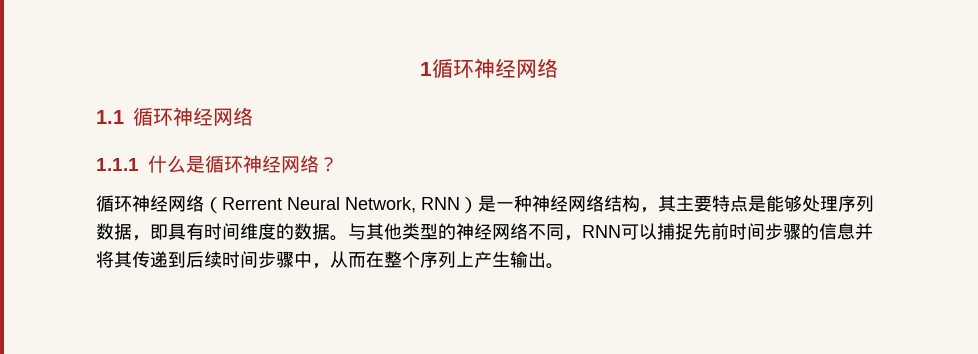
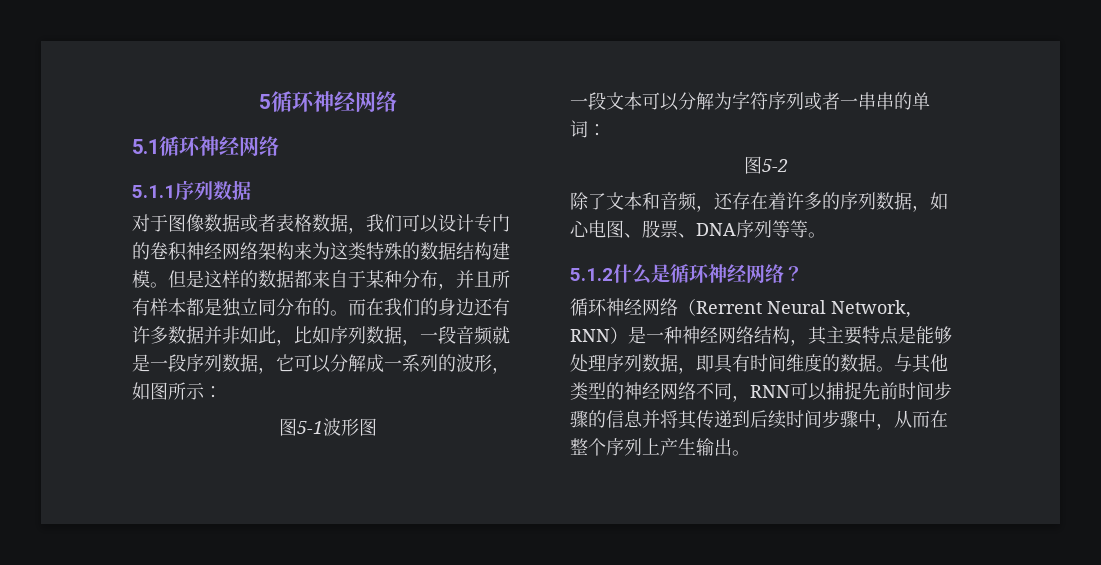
[420,58,558,78] [96,107,253,126] [96,158,139,171] 1循环神经网络 // 1.1循环神经网络 // 1.1.1 -> [258,91,397,112] [132,136,279,156] [132,180,251,201] [132,214,510,234] [132,242,510,261] [132,270,510,290] [132,298,510,317] [132,326,510,346] [132,354,510,374] [132,382,222,400] [278,418,377,436] [570,91,930,111] [570,120,606,138] [743,156,788,174] [570,192,948,212] [570,220,826,238] [570,268,613,281] 5循环神经网络 // 5.1循环神经网络 // 5.1.1序列数据 // 对于图像数据或者表格数据，我们可以设计专门的卷积神经网络架构来为这类特殊的数据结构建模。但是这样的数据都来自于某种分布，并且所有样本都是独立同分布的。而在我们的身边还有许多数据并非如此，比如序列数据，一段音频就是一段序列数据，它可以分解成一系列的波形，如图所示： // 图5-1波形图 // 一段文本可以分解为字符序列或者一串串的单词： // 图5-2 // 除了文本和音频，还存在着许多的序列数据，如心电图、股票、DNA序列等等。 // 5.1.2

